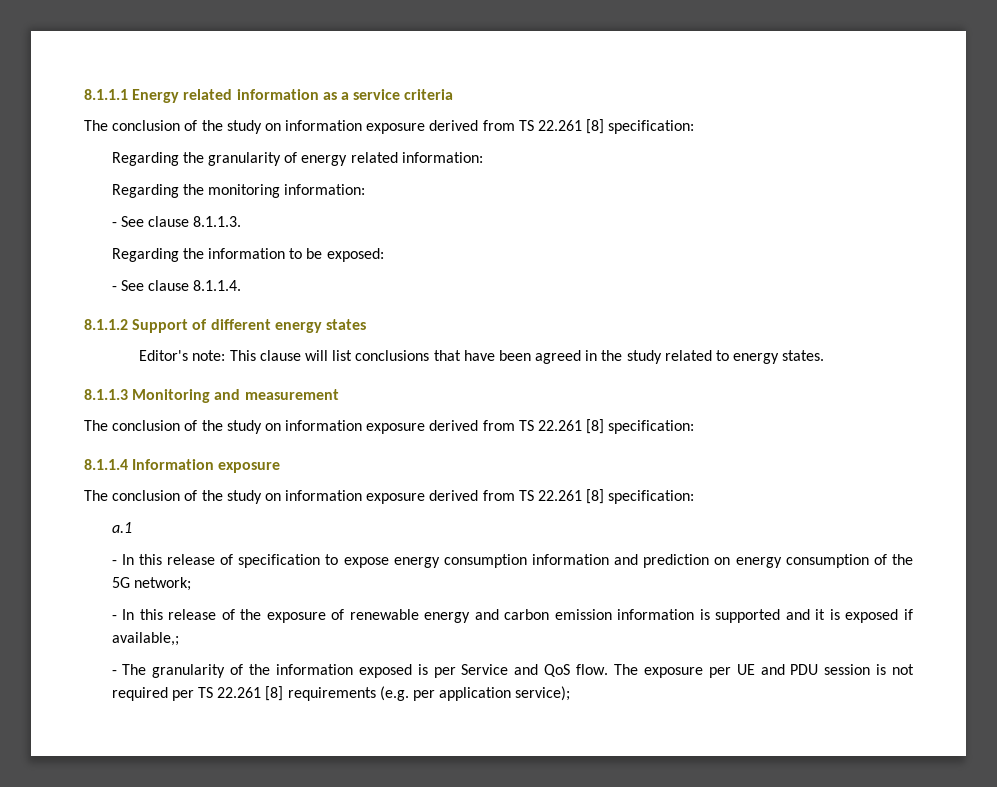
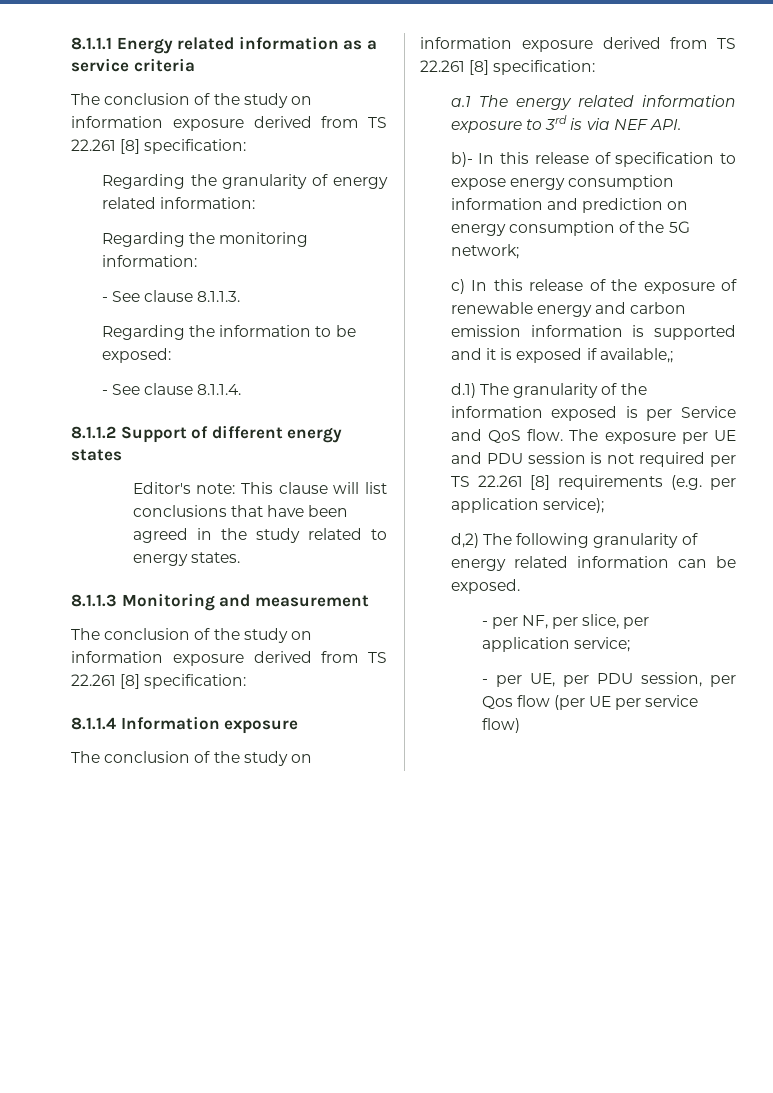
[111,560,117,565] // - -> [478,95,736,110] [450,115,681,133] [450,152,473,167] The energy related information exposure to 3rd is via NEF API. // b)-
[111,615,117,620] - -> [450,279,465,294] c)
[111,670,117,675] - -> [450,383,476,398] d.1)
(571, 693) none -> [450,533,698,548] [450,556,736,571] [450,579,520,594] [481,614,650,629] [481,637,630,652] [481,672,736,687] [481,695,699,710] [481,718,520,733] // d,2) The following granularity of energy related information can be exposed. // - per NF, per slice, per application service; // - per UE, per PDU session, per Qos flow (per UE per service flow)

